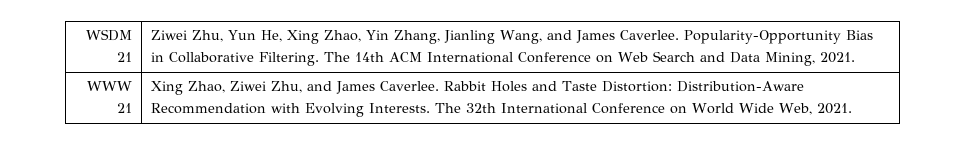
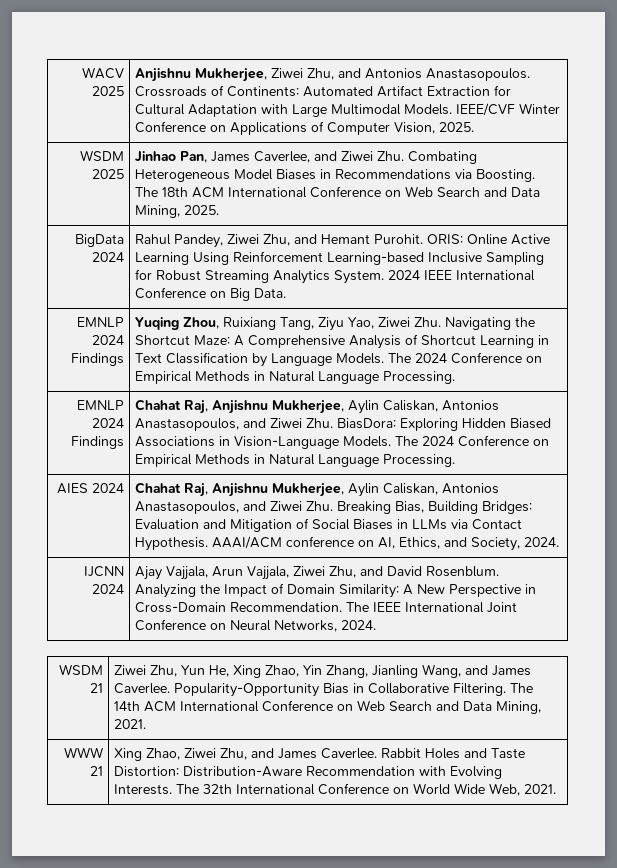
(85, 35) none -> [81,67,124,79] [91,86,124,96] [135,68,531,82] [135,85,512,97] [135,103,561,117] [135,121,475,135] [79,150,124,161] [91,169,124,179] [135,151,478,164] [135,169,536,182] [135,186,541,198] [135,205,220,218] [74,234,124,247] [91,252,124,262] [135,234,551,248] [135,251,545,265] [135,269,536,284] [135,287,287,301] [76,317,124,327] [91,335,124,345] [70,353,124,366] [135,317,536,331] [135,334,550,349] [135,352,543,367] [135,371,456,384] [76,400,124,410] [91,418,124,428] [70,436,124,449] [135,399,500,414] [135,418,552,431] [135,435,550,449] [135,454,456,467] [56,483,124,494] [135,482,500,497] [135,501,533,514] [135,518,523,532] [135,536,560,551] [83,566,124,577] [91,584,124,594] [135,566,500,580] [135,583,537,598] [135,602,518,613] [135,619,377,632] WACV 2025 | Anjishnu Mukherjee, Ziwei Zhu, and Antonios Anastasopoulos. Crossroads of Continents: Automated Artifact Extraction for Cultural Adaptation with Large Multimodal Models. IEEE/CVF Winter Conference on Applications of Computer Vision, 2025. // WSDM 2025 | Jinhao Pan, James Caverlee, and Ziwei Zhu. Combating Heterogeneous Model Biases in Recommendations via Boosting. The 18th ACM International Conference on Web Search and Data Mining, 2025. // BigData 2024 | Rahul Pandey, Ziwei Zhu, and Hemant Purohit. ORIS: Online Active Learning Using Reinforcement Learning-based Inclusive Sampling for Robust Streaming Analytics System. 2024 IEEE International Conference on Big Data. // EMNLP 2024 Findings | Yuqing Zhou, Ruixiang Tang, Ziyu Yao, Ziwei Zhu. Navigating the Shortcut Maze: A Comprehensive Analysis of Shortcut Learning in Text Classification by Language Models. The 2024 Conference on Empirical Methods in Natural Language Processing. // EMNLP 2024 Findings | Chahat Raj, Anjishnu Mukherjee, Aylin Caliskan, Antonios Anastasopoulos, and Ziwei Zhu. BiasDora: Exploring Hidden Biased Associations in Vision-Language Models. The 2024 Conference on Empirical Methods in Natural Language Processing. // AIES 2024 | Chahat Raj, Anjishnu Mukherjee, Aylin Caliskan, Antonios Anastasopoulos, and Ziwei Zhu. Breaking Bias, Building Bridges: Evaluation and Mitigation of Social Biases in LLMs via Contact Hypothesis. AAAI/ACM conference on AI, Ethics, and Society, 2024. // IJCNN 2024 | Ajay Vajjala, Arun Vajjala, Ziwei Zhu, and David Rosenblum. Analyzing the Impact of Domain Similarity: A New Perspective in Cross-Domain Recommendation. The IEEE International Joint Conference on Neural Networks, 2024. //

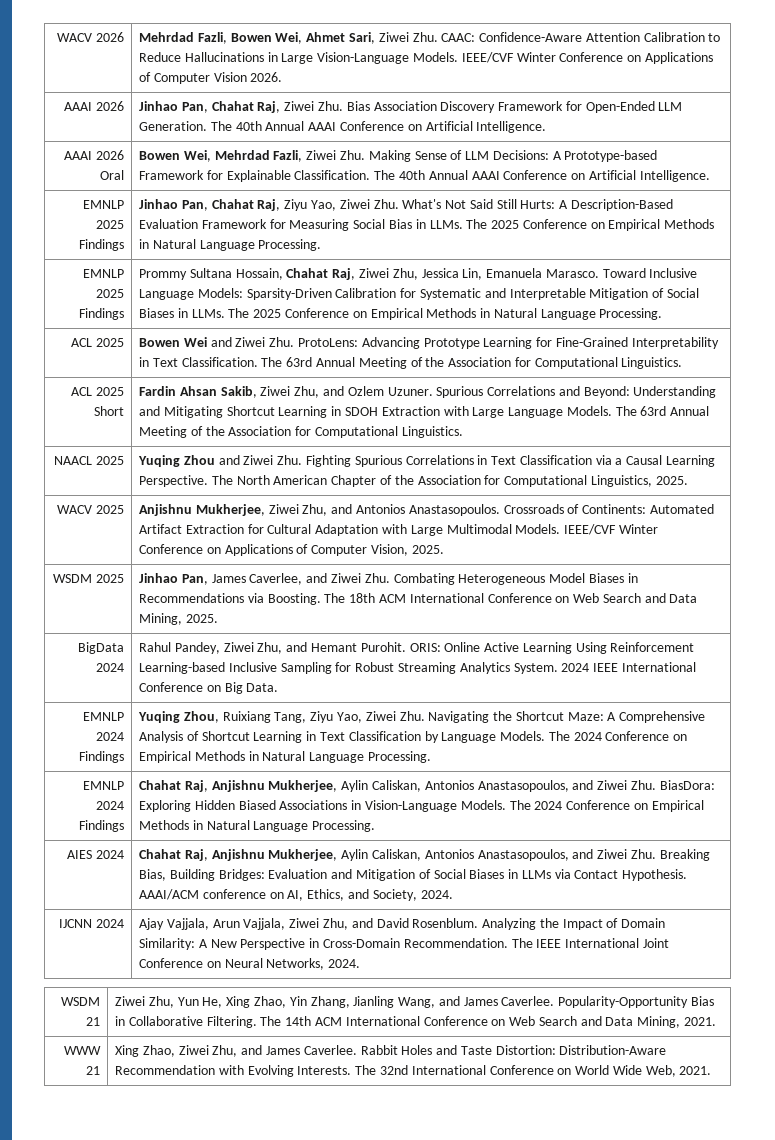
[81,67,124,79] WACV -> [57,32,124,42] [139,32,721,44] [139,52,713,64] [139,72,283,84] [64,101,124,111] [139,101,683,113] [139,121,547,133] [64,150,124,160] [99,170,124,180] [139,150,658,162] [139,170,710,182] [82,200,124,209] [95,220,124,229] [78,239,124,251] [139,199,673,211] [139,219,715,231] [139,239,322,251] [82,269,124,278] [95,289,124,298] [78,308,124,320] [139,268,698,280] [139,288,699,300] [139,308,663,320] [71,338,124,347] [139,337,719,349] [139,357,683,369] [71,387,124,396] [93,406,124,416] [139,386,717,398] [139,406,710,418] [139,426,463,438] [54,456,124,465] [138,455,715,467] [139,475,688,487] [57,505,93,514] WACV 2026 | Mehrdad Fazli, Bowen Wei, Ahmet Sari, Ziwei Zhu. CAAC: Confidence-Aware Attention Calibration to Reduce Hallucinations in Large Vision-Language Models. IEEE/CVF Winter Conference on Applications of Computer Vision 2026. // AAAI 2026 | Jinhao Pan, Chahat Raj, Ziwei Zhu. Bias Association Discovery Framework for Open-Ended LLM Generation. The 40th Annual AAAI Conference on Artificial Intelligence. // AAAI 2026 Oral | Bowen Wei, Mehrdad Fazli, Ziwei Zhu. Making Sense of LLM Decisions: A Prototype-based Framework for Explainable Classification. The 40th Annual AAAI Conference on Artificial Intelligence. // EMNLP 2025 Findings | Jinhao Pan, Chahat Raj, Ziyu Yao, Ziwei Zhu. What's Not Said Still Hurts: A Description-Based Evaluation Framework for Measuring Social Bias in LLMs. The 2025 Conference on Empirical Methods in Natural Language Processing. // EMNLP 2025 Findings | Prommy Sultana Hossain, Chahat Raj, Ziwei Zhu, Jessica Lin, Emanuela Marasco. Toward Inclusive Language Models: Sparsity-Driven Calibration for Systematic and Interpretable Mitigation of Social Biases in LLMs. The 2025 Conference on Empirical Methods in Natural Language Processing. // ACL 2025 | Bowen Wei and Ziwei Zhu. ProtoLens: Advancing Prototype Learning for Fine-Grained Interpretability in Text Classification. The 63rd Annual Meeting of the Association for Computational Linguistics. // ACL 2025 Short | Fardin Ahsan Sakib, Ziwei Zhu, and Ozlem Uzuner. Spurious Correlations and Beyond: Understanding and Mitigating Shortcut Learning in SDOH Extraction with Large Language Models. The 63rd Annual Meeting of the Association for Computational Linguistics. // NAACL 2025 | Yuqing Zhou and Ziwei Zhu. Fighting Spurious Correlations in Text Classification via a Causal Learning Perspective. The North American Chapter of the Association for Computational Linguistics, 2025. // WACV
[203,784,233,794] 32th -> [379,1065,408,1075] 32nd

